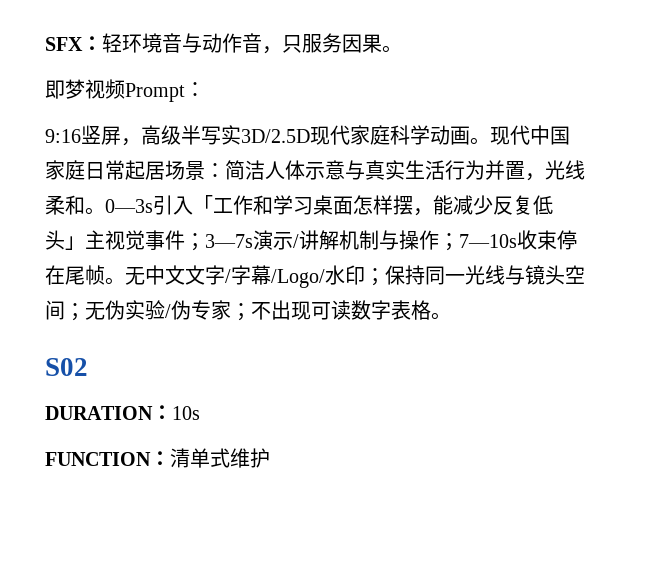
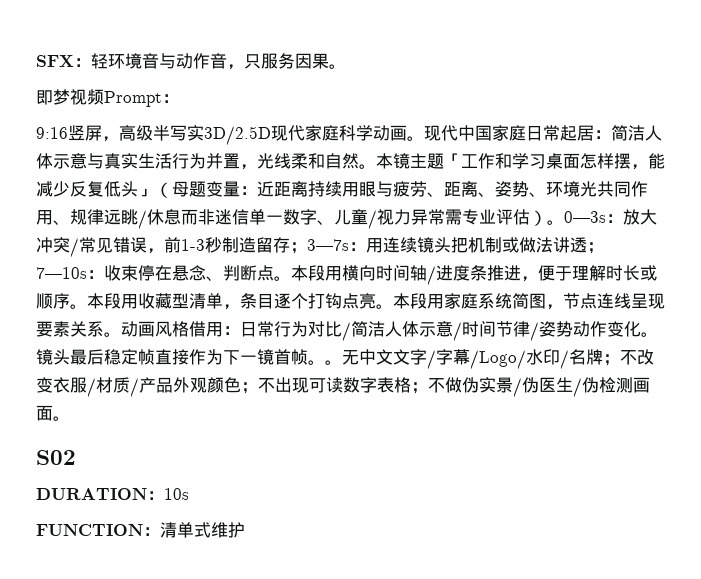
[165,160,205,180] 场景 -> (594, 133) none
[85,195,193,215] 。0—3s引入 -> [325,153,444,169] 自然。本镜主题
[85,230,577,251] [45,265,105,285] 主视觉事件；3—7s演示/讲解机制与操作；7—10s收束停在尾帧 -> [155,181,648,198] [36,209,657,229] [36,237,604,257] [36,265,657,285] [36,293,665,310] [36,321,658,341] [36,349,325,365] （母题变量：近距离持续用眼与疲劳、距离、姿势、环境光共同作用、规律远眺/休息而非迷信单一数字、儿童/视力异常需专业评估）。0—3s：放大冲突/常见错误，前1-3秒制造留存；3—7s：用连续镜头把机制或做法讲透；7—10s：收束停在悬念、判断点。本段用横向时间轴/进度条推进，便于理解时长或顺序。本段用收藏型清单，条目逐个打钩点亮。本段用家庭系统简图，节点连线呈现要素关系。动画风格借用：日常行为对比/简洁人体示意/时间节律/姿势动作变化。镜头最后稳定帧直接作为下一镜首帧。
[365,265,585,286] [45,300,231,321] ；保持同一光线与镜头空间；无伪实验/伪专家 -> [560,349,654,369] [36,377,241,397] /名牌；不改变衣服/材质/产品外观颜色
(431, 310) none -> [411,377,650,397] [36,405,53,421] ；不做伪实景/伪医生/伪检测画面

